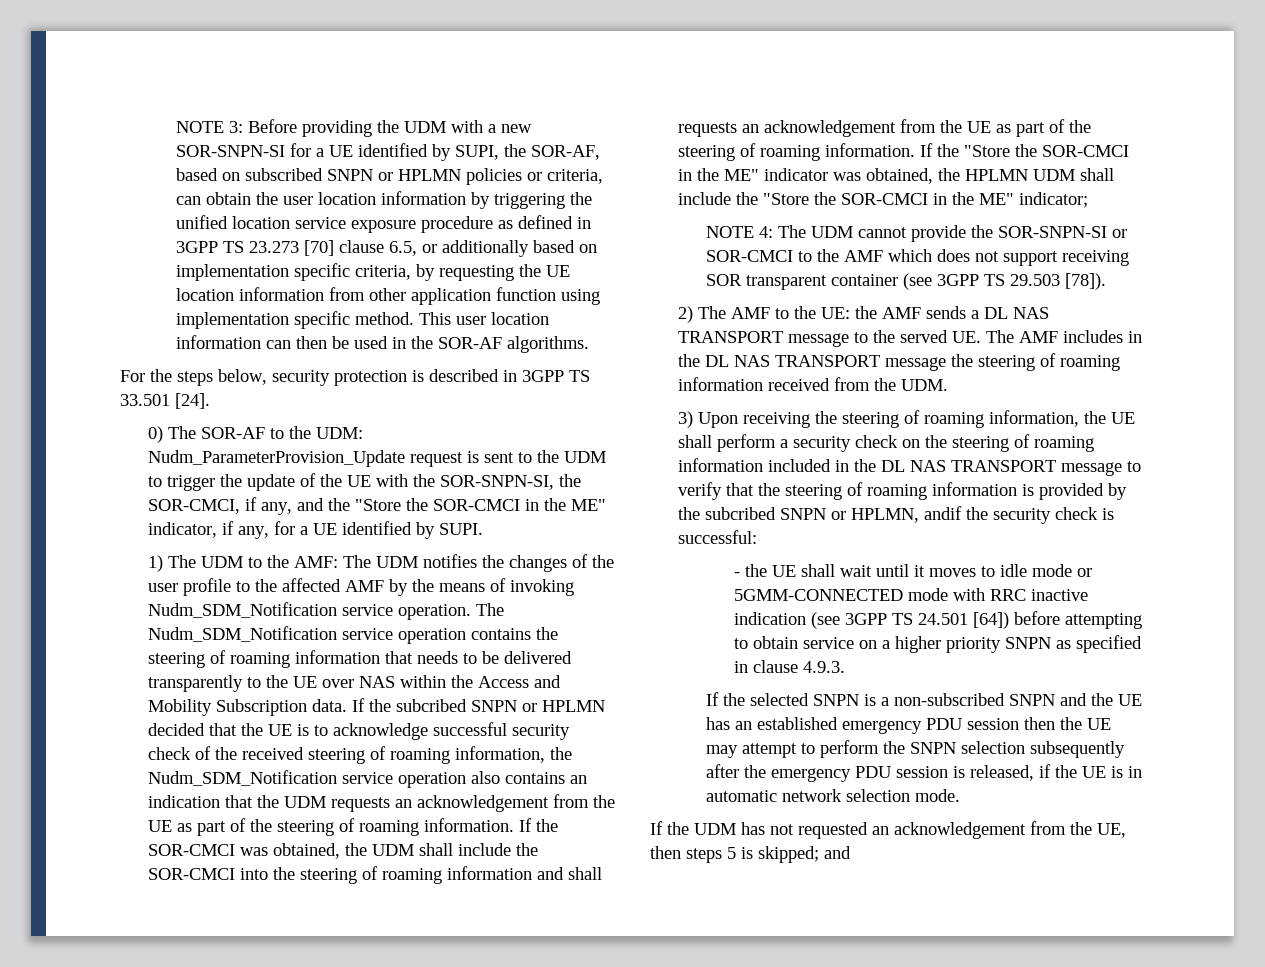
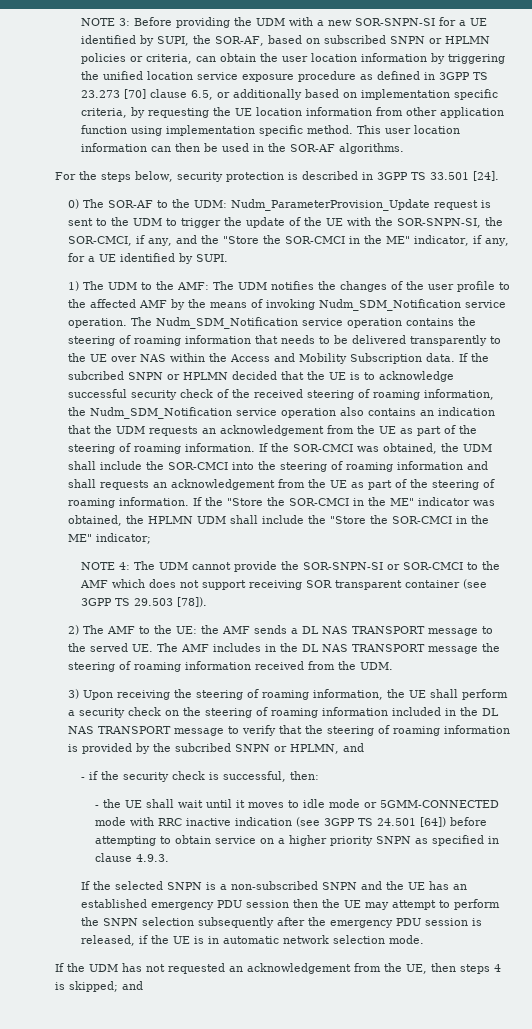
[923,506,962,520] andif -> [343,743,365,752] [81,771,99,780] and // - if
[677,530,757,544] successful: -> [223,771,320,782] successful, then:
[727,847,736,859] 5 -> [494,964,501,972] 4

